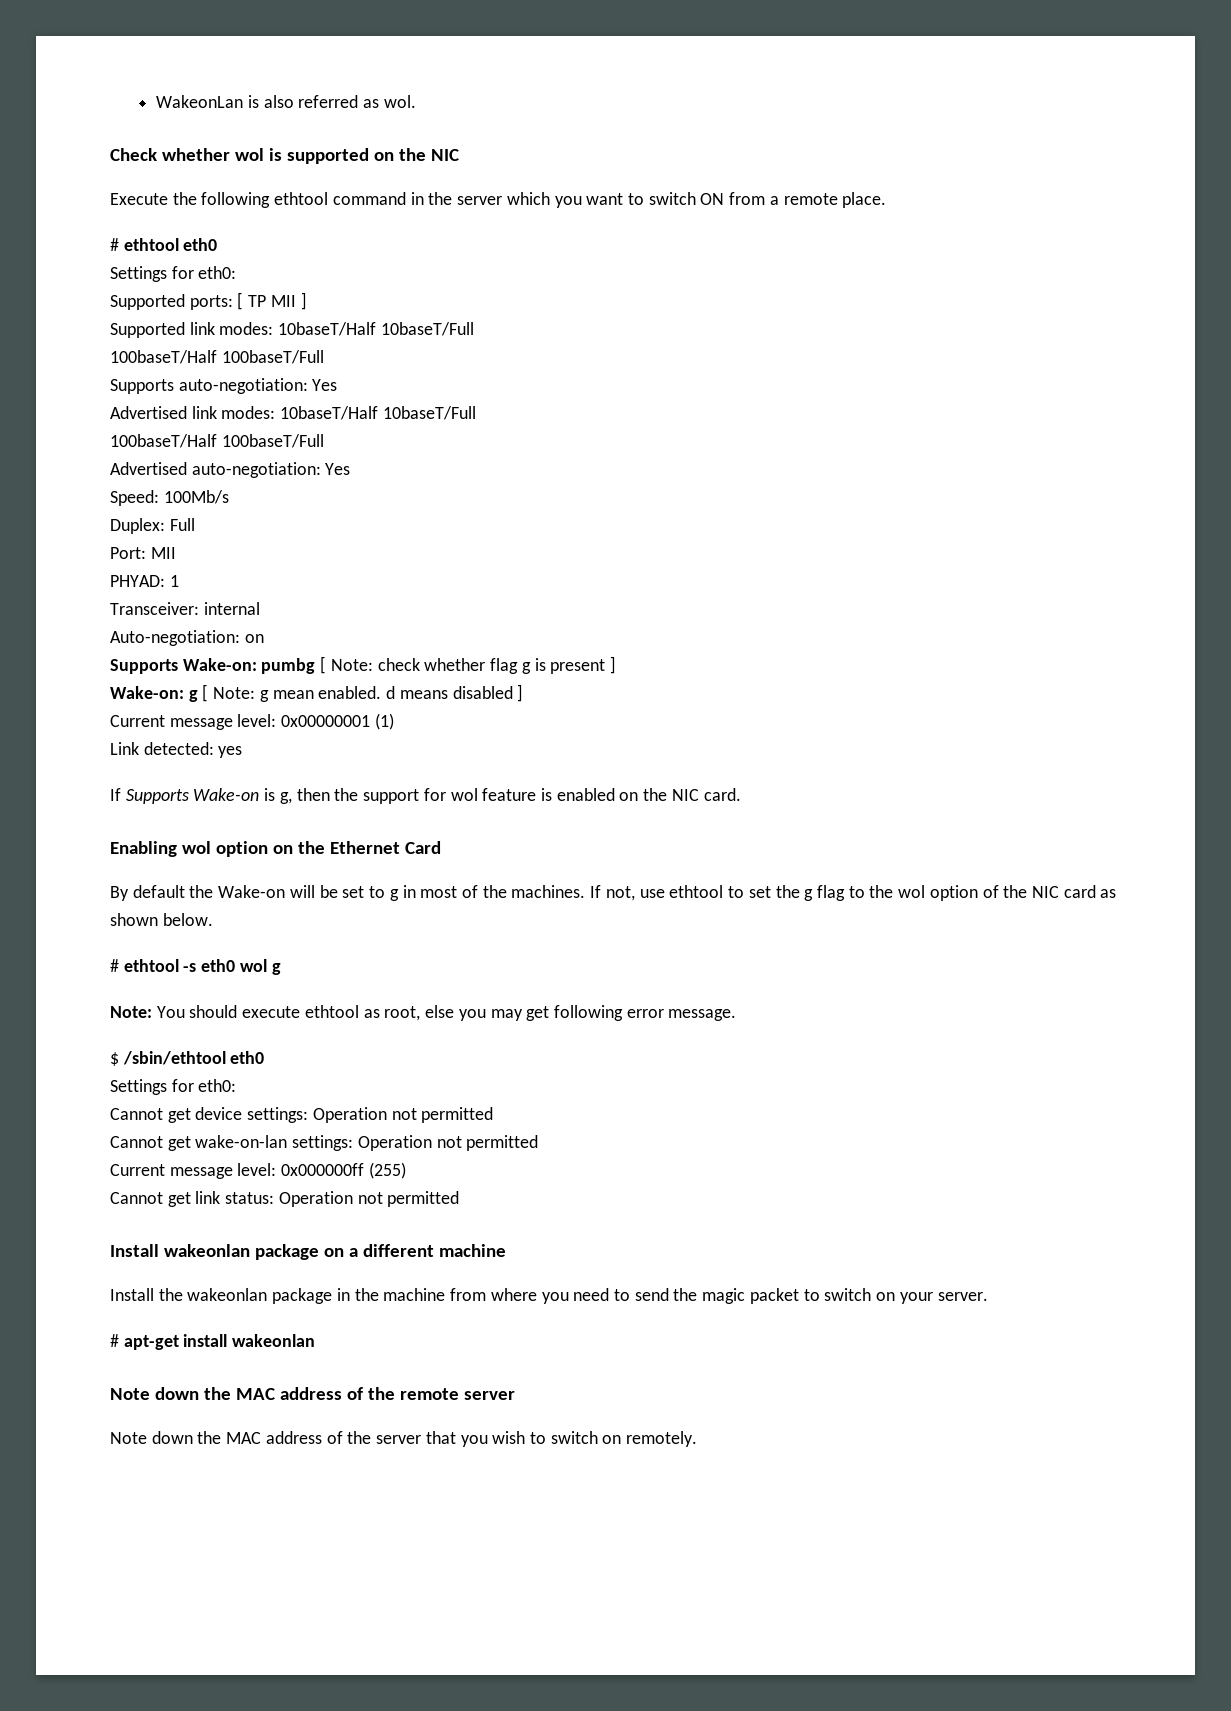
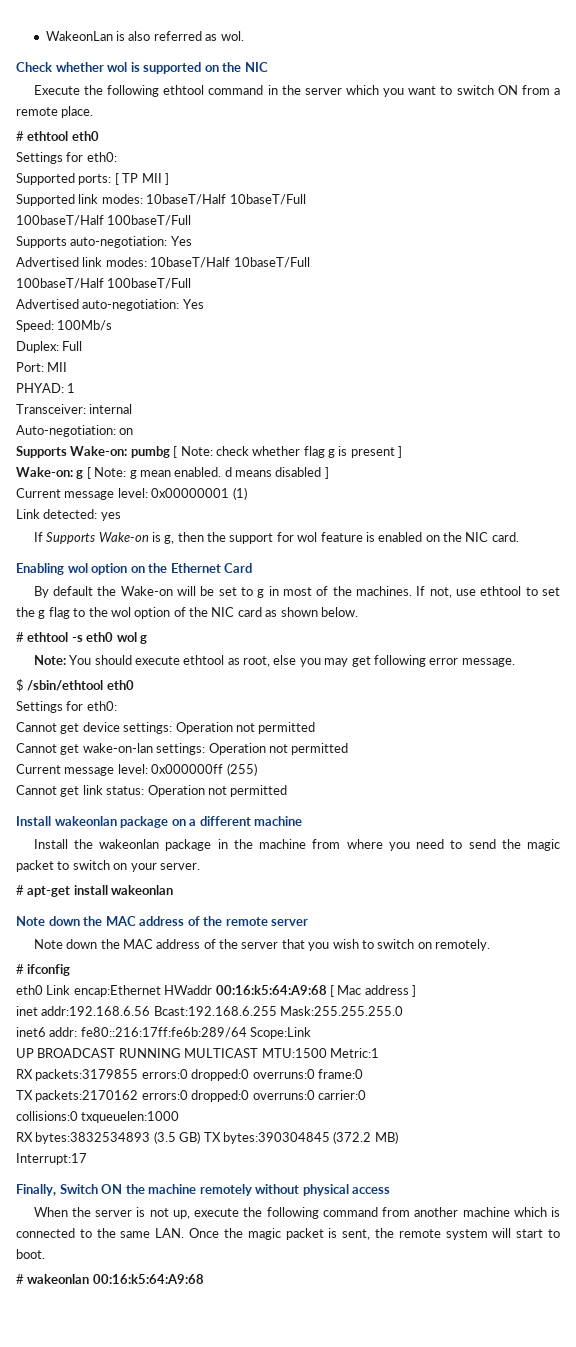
(698, 1439) none -> [16,964,71,976] [16,985,416,997] [16,1006,404,1016] [16,1027,312,1039] [16,1048,379,1058] [16,1069,363,1081] [16,1090,366,1102] [16,1111,180,1123] [16,1131,398,1144] [16,1153,87,1165] [16,1184,391,1196] [33,1207,560,1219] [16,1228,560,1240] [16,1249,45,1259] [16,1274,204,1284] // # ifconfig // eth0 Link encap:Ethernet HWaddr 00:16:k5:64:A9:68 [ Mac address ] // inet addr:192.168.6.56 Bcast:192.168.6.255 Mask:255.255.255.0 // inet6 addr: fe80::216:17ff:fe6b:289/64 Scope:Link // UP BROADCAST RUNNING MULTICAST MTU:1500 Metric:1 // RX packets:3179855 errors:0 dropped:0 overruns:0 frame:0 // TX packets:2170162 errors:0 dropped:0 overruns:0 carrier:0 // collisions:0 txqueuelen:1000 // RX bytes:3832534893 (3.5 GB) TX bytes:390304845 (372.2 MB) // Interrupt:17 // Finally, Switch ON the machine remotely without physical access // When the server is not up, execute the following command from another machine which is connected to the same LAN. Once the magic packet is sent, the remote system will start to boot. // # wakeonlan 00:16:k5:64:A9:68

